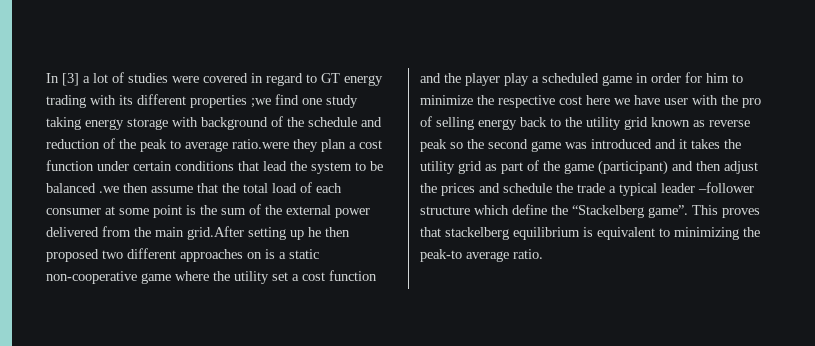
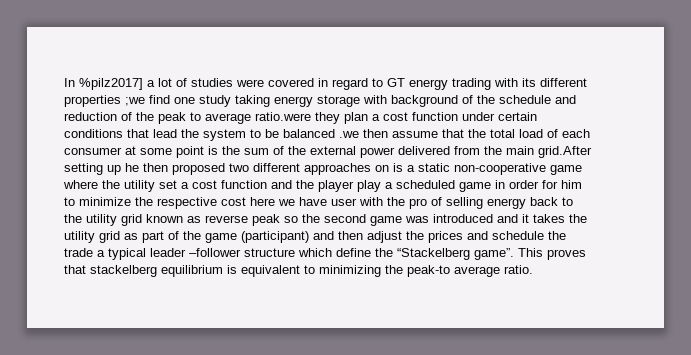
[62,73,79,86] [3] -> [79,78,143,90] %pilz2017]

